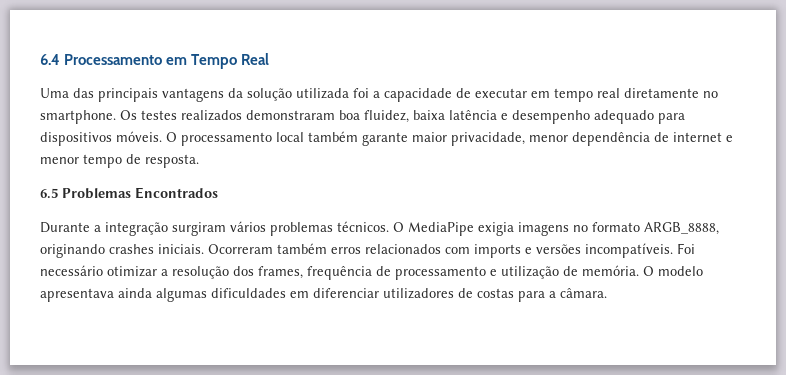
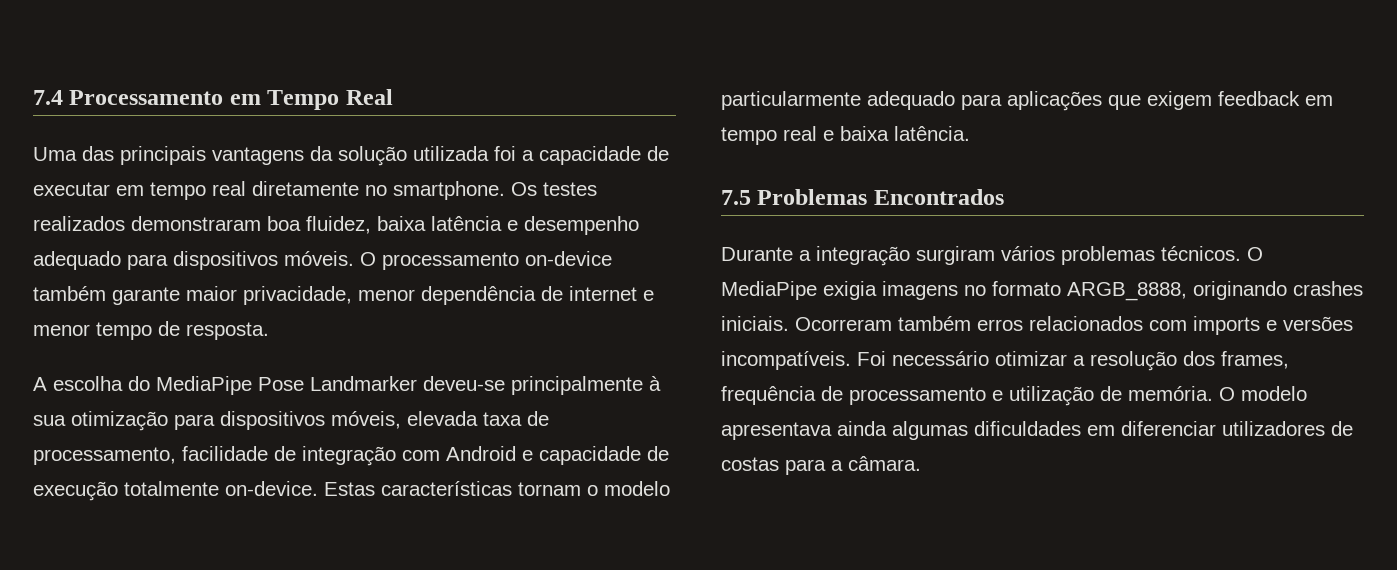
[40,54,60,65] 6.4 -> [33,90,63,105] 7.4
[276,132,304,142] local -> [525,251,612,266] on-device
[40,188,58,199] 6.5 -> [33,376,661,395] [33,411,549,431] [33,446,669,466] [33,481,670,501] [721,91,1333,111] [721,126,970,145] [721,190,751,205] A escolha do MediaPipe Pose Landmarker deveu-se principalmente à sua otimização para dispositivos móveis, elevada taxa de processamento, facilidade de integração com Android e capacidade de execução totalmente on-device. Estas características tornam o modelo particularmente adequado para aplicações que exigem feedback em tempo real e baixa latência. // 7.5

